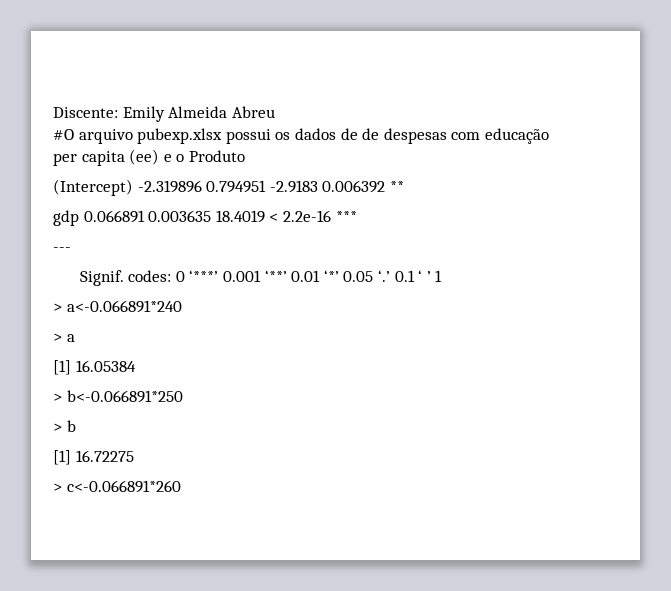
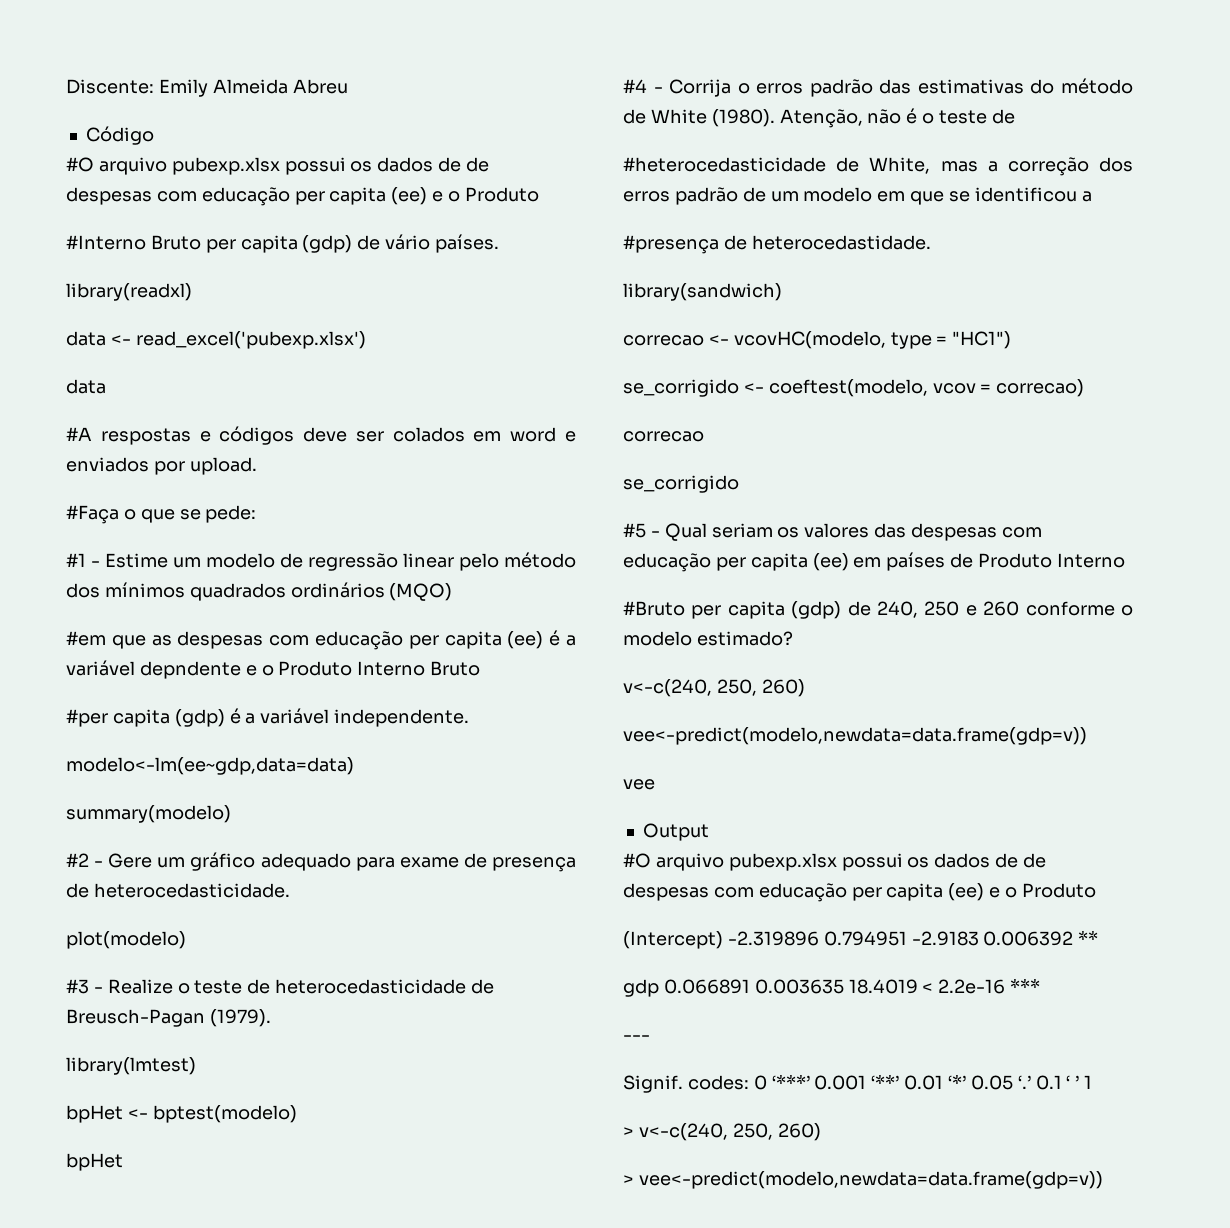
(275, 112) none -> [85,126,154,145] [66,157,490,175] [66,187,539,206] [66,234,500,253] [66,283,192,301] [66,331,366,349] [66,379,106,394] [66,426,576,445] [66,457,257,475] [66,505,257,524] [66,552,576,571] [66,582,453,601] [66,630,576,650] [66,660,481,679] [66,708,470,727] [66,757,354,775] [66,805,231,823] [66,852,576,872] [66,883,290,898] [66,931,186,949] [66,979,495,994] [66,1009,271,1027] [66,1057,196,1075] [66,1105,297,1123] [66,1153,123,1171] [623,78,1133,97] [623,108,1015,128] [623,157,1133,176] [623,187,1092,205] [623,235,931,254] [623,283,782,301] [623,331,1012,349] [623,379,1085,397] [623,431,704,442] [623,475,739,493] [623,523,1042,541] [623,552,1125,572] [623,601,1133,619] [623,631,793,646] [623,679,805,697] [623,727,1087,745] [623,779,655,790] [642,823,709,841] // Código // #O arquivo pubexp.xlsx possui os dados de de despesas com educação per capita (ee) e o Produto // #Interno Bruto per capita (gdp) de vário países. // library(readxl) // data <- read_excel('pubexp.xlsx') // data // #A respostas e códigos deve ser colados em word e enviados por upload. // #Faça o que se pede: // #1 - Estime um modelo de regressão linear pelo método dos mínimos quadrados ordinários (MQO) // #em que as despesas com educação per capita (ee) é a variável depndente e o Produto Interno Bruto // #per capita (gdp) é a variável independente. // modelo<-lm(ee~gdp,data=data) // summary(modelo) // #2 - Gere um gráfico adequado para exame de presença de heterocedasticidade. // plot(modelo) // #3 - Realize o teste de heterocedasticidade de Breusch-Pagan (1979). // library(lmtest) // bpHet <- bptest(modelo) // bpHet // #4 - Corrija o erros padrão das estimativas do método de White (1980). Atenção, não é o teste de // #heterocedasticidade de White, mas a correção dos erros padrão de um modelo em que se identificou a // #presença de heterocedastidade. // library(sandwich) // correcao <- vcovHC(modelo, type = "HC1") // se_corrigido <- coeftest(modelo, vcov = correcao) // correcao // se_corrigido // #5 - Qual seriam os valores das despesas com educação per capita (ee) em países de Produto Interno // #Bruto per capita (gdp) de 240, 250 e 260 conforme o modelo estimado? // v<-c(240, 250, 260) // vee<-predict(modelo,newdata=data.frame(gdp=v)) // vee // Output
[66,300,182,313] [53,333,75,342] [53,360,136,375] [53,390,183,403] [53,420,76,432] [53,450,134,465] [53,480,181,493] a<-0.066891*240 // > a // [1] 16.05384 // > b<-0.066891*250 // > b // [1] 16.72275 // > c<-0.066891*260 -> [638,1123,821,1141] [623,1171,1103,1189] v<-c(240, 250, 260) // > vee<-predict(modelo,newdata=data.frame(gdp=v))

